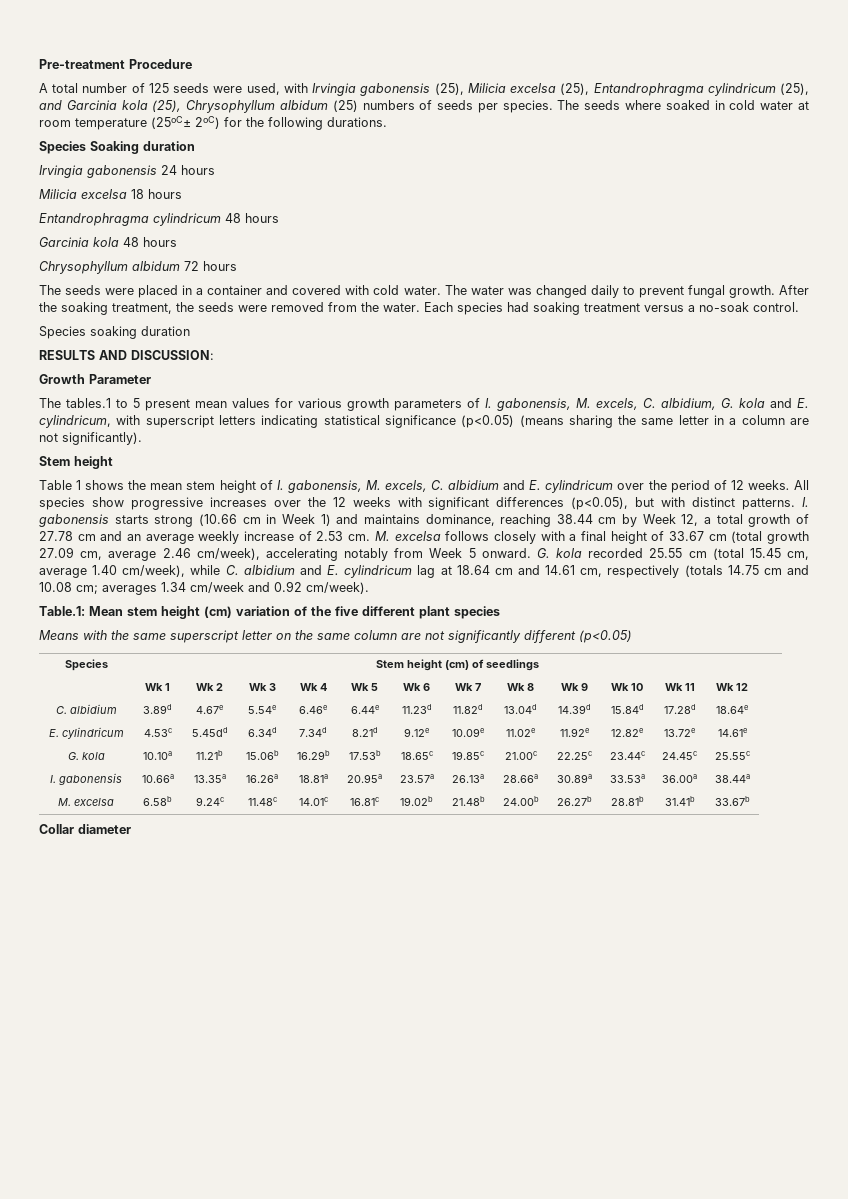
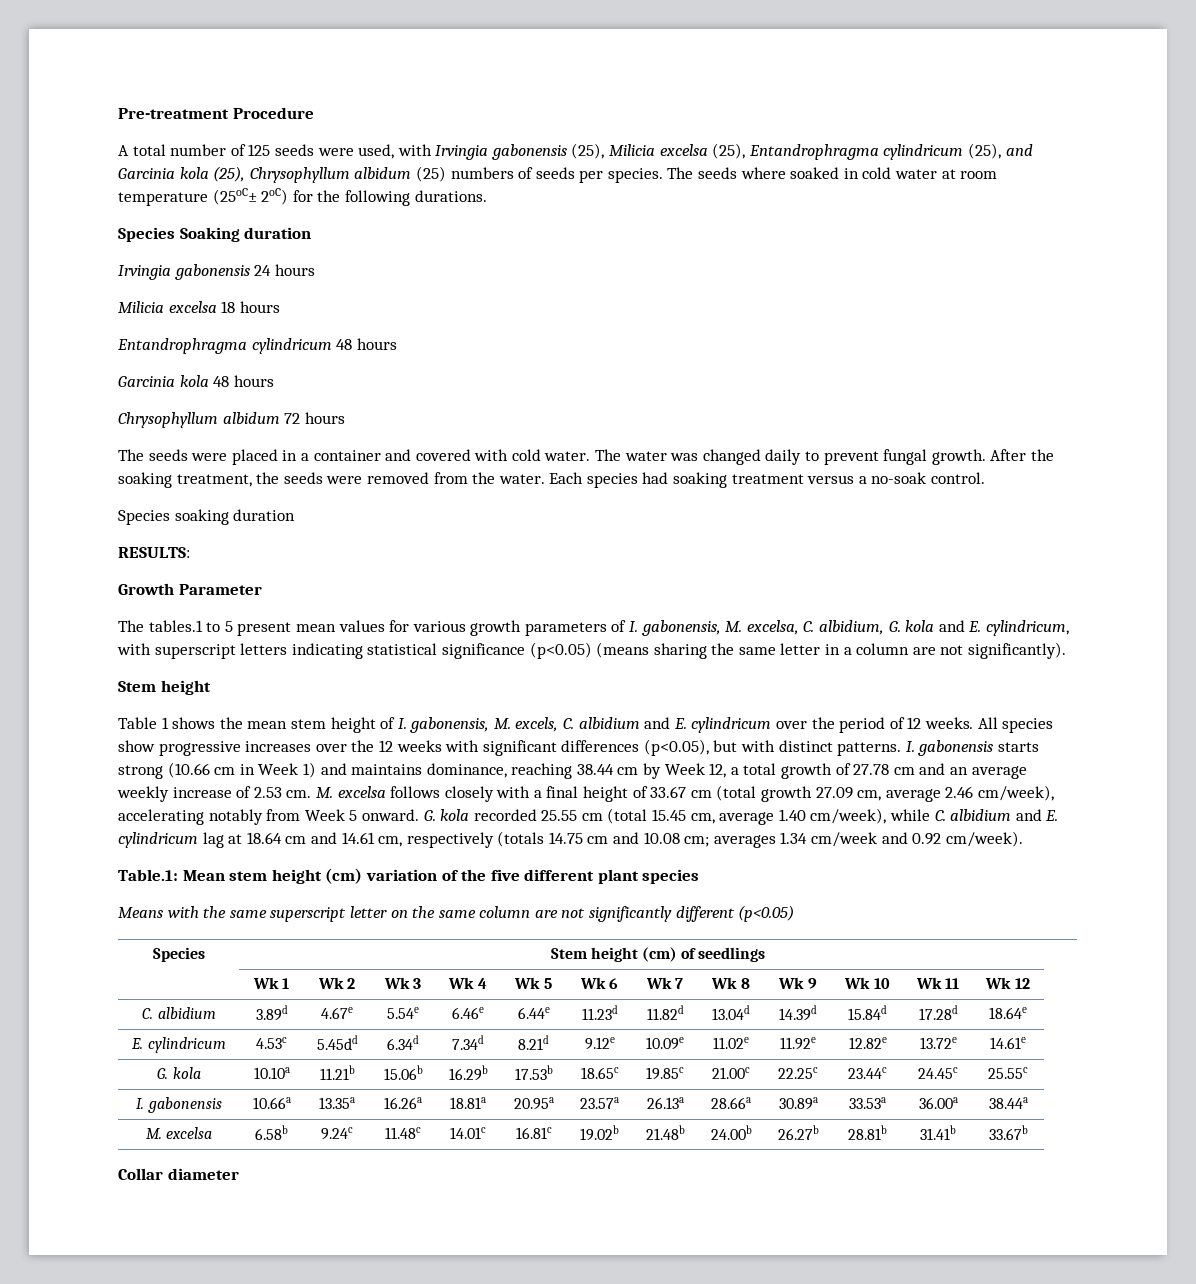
[39,350,214,360] RESULTS AND DISCUSSION: -> [118,547,190,558] RESULTS:
[596,398,638,410] excels, -> [746,620,799,635] excelsa,

